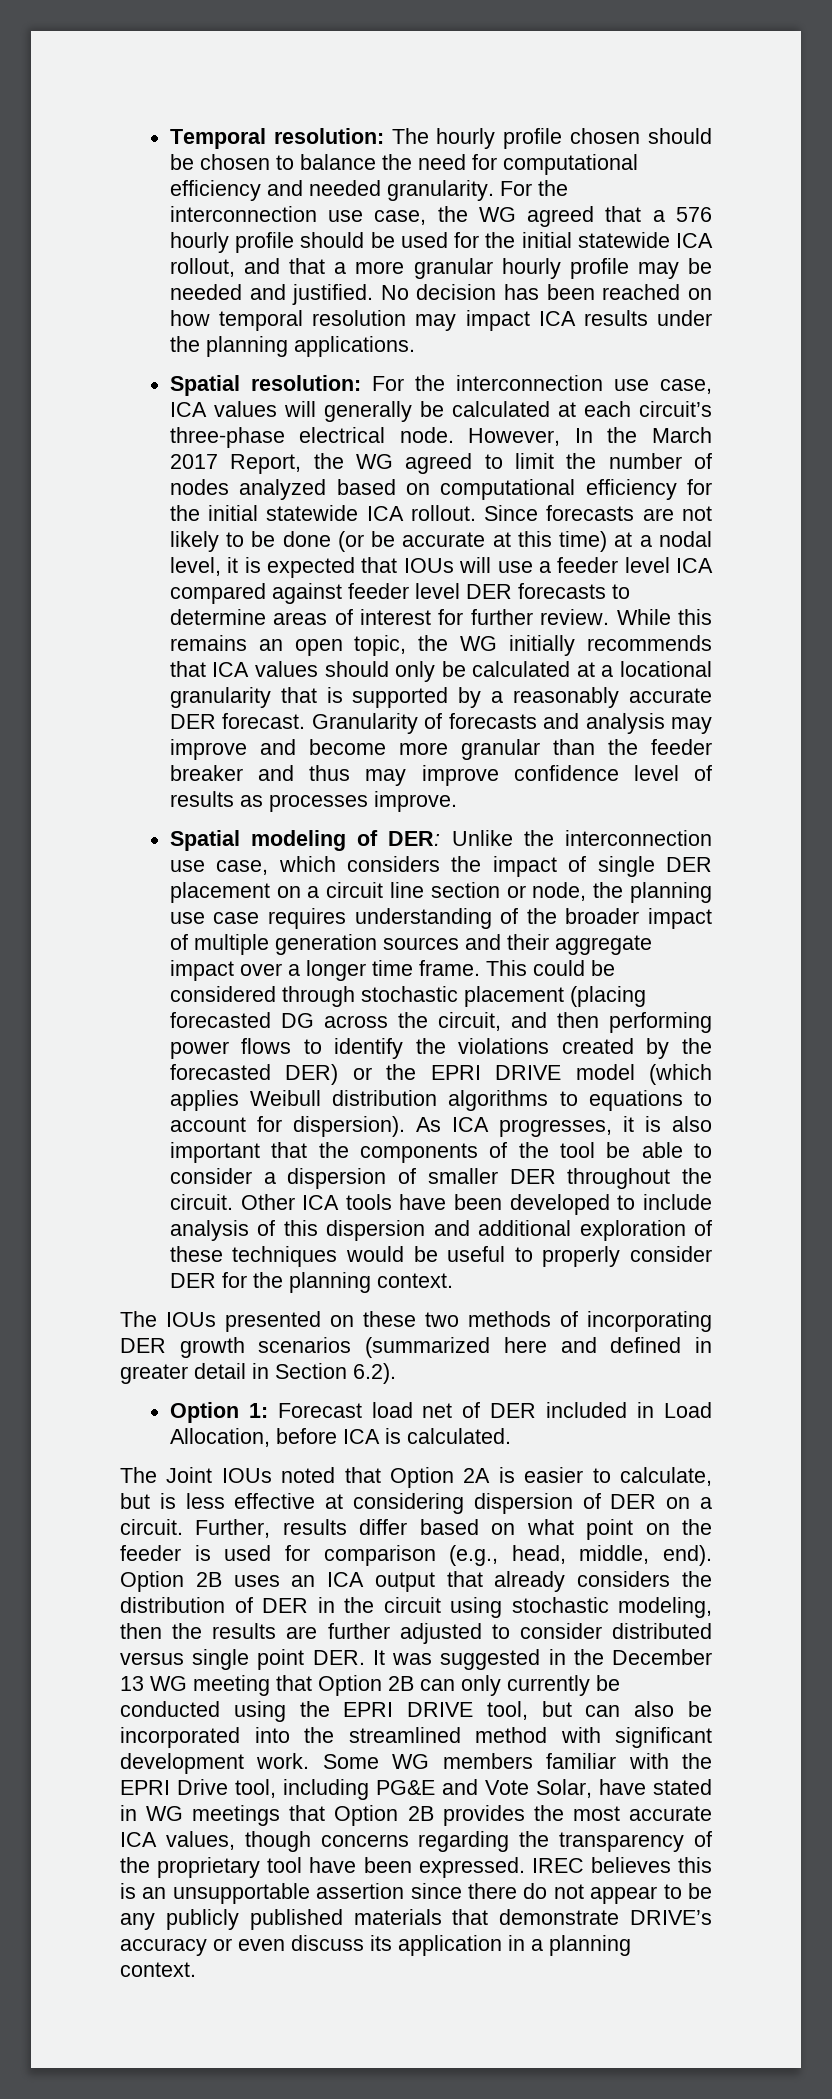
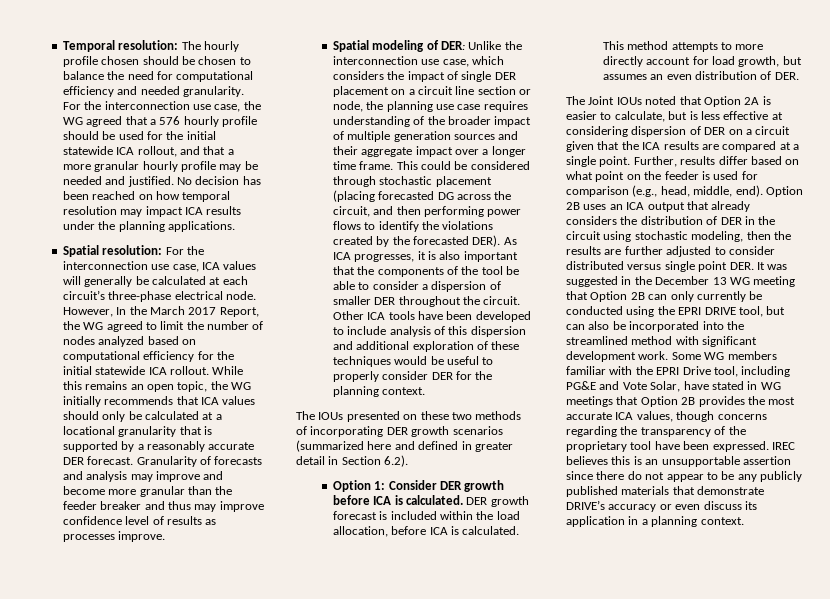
[484,505,713,521] [169,531,713,552] [169,557,713,578] [169,583,630,604] [169,609,610,625] Since forecasts are not likely to be done (or be accurate at this time) at a nodal level, it is expected that IOUs will use a feeder level ICA compared against feeder level DER forecasts to determine areas of interest for further review. -> (209, 370) none
[285,1064,712,1085] [169,1090,712,1111] [169,1116,405,1137] DER) or the EPRI DRIVE model (which applies Weibull distribution algorithms to equations to account for dispersion). -> [472,235,501,247] DER).
[277,1402,712,1418] [169,1428,511,1447] Forecast load net of DER included in Load Allocation, before ICA is calculated. -> [388,480,505,492] [332,495,529,507] [332,511,520,520] [332,526,520,537] [602,41,764,52] [602,56,802,67] [602,71,799,80] Consider DER growth before ICA is calculated. DER growth forecast is included within the load allocation, before ICA is calculated. This method attempts to more directly account for load growth, but assumes an even distribution of DER.
[120,1519,183,1535] circuit. -> [755,126,791,135] [566,141,799,152] [566,156,631,167] circuit given that the ICA results are compared at a single point.

